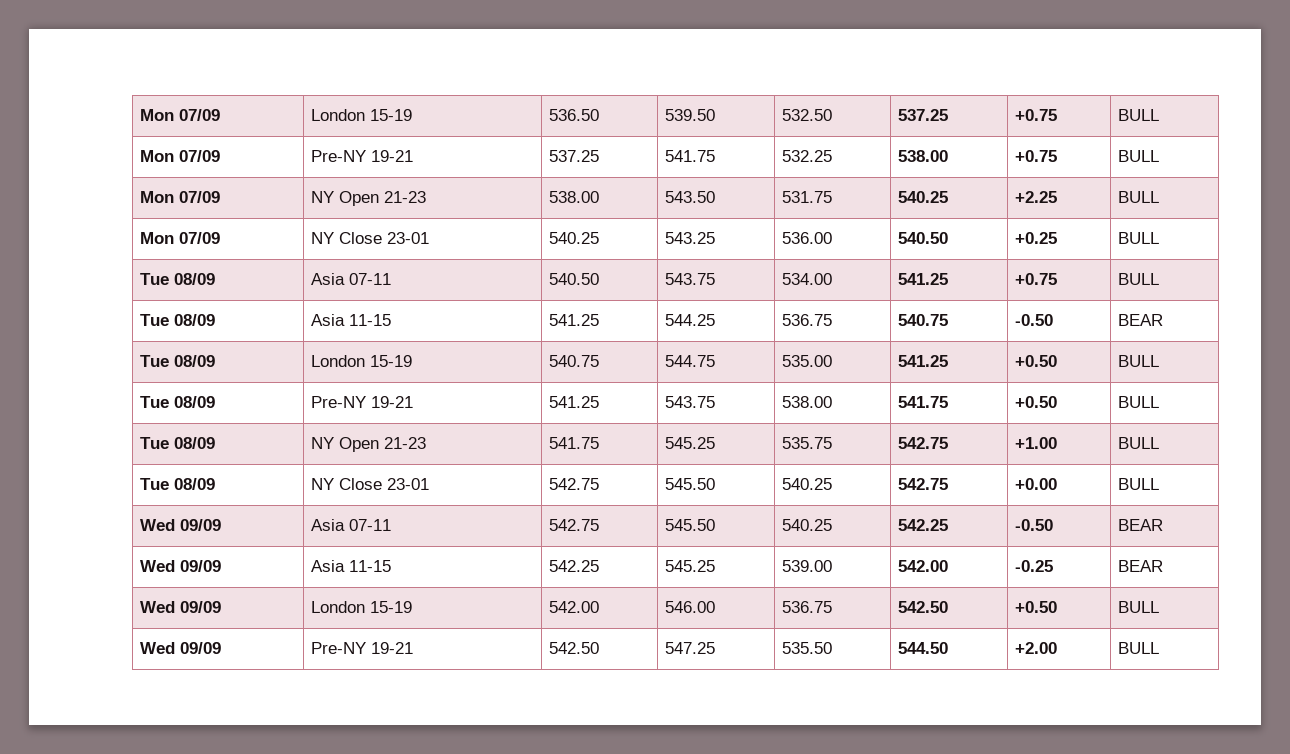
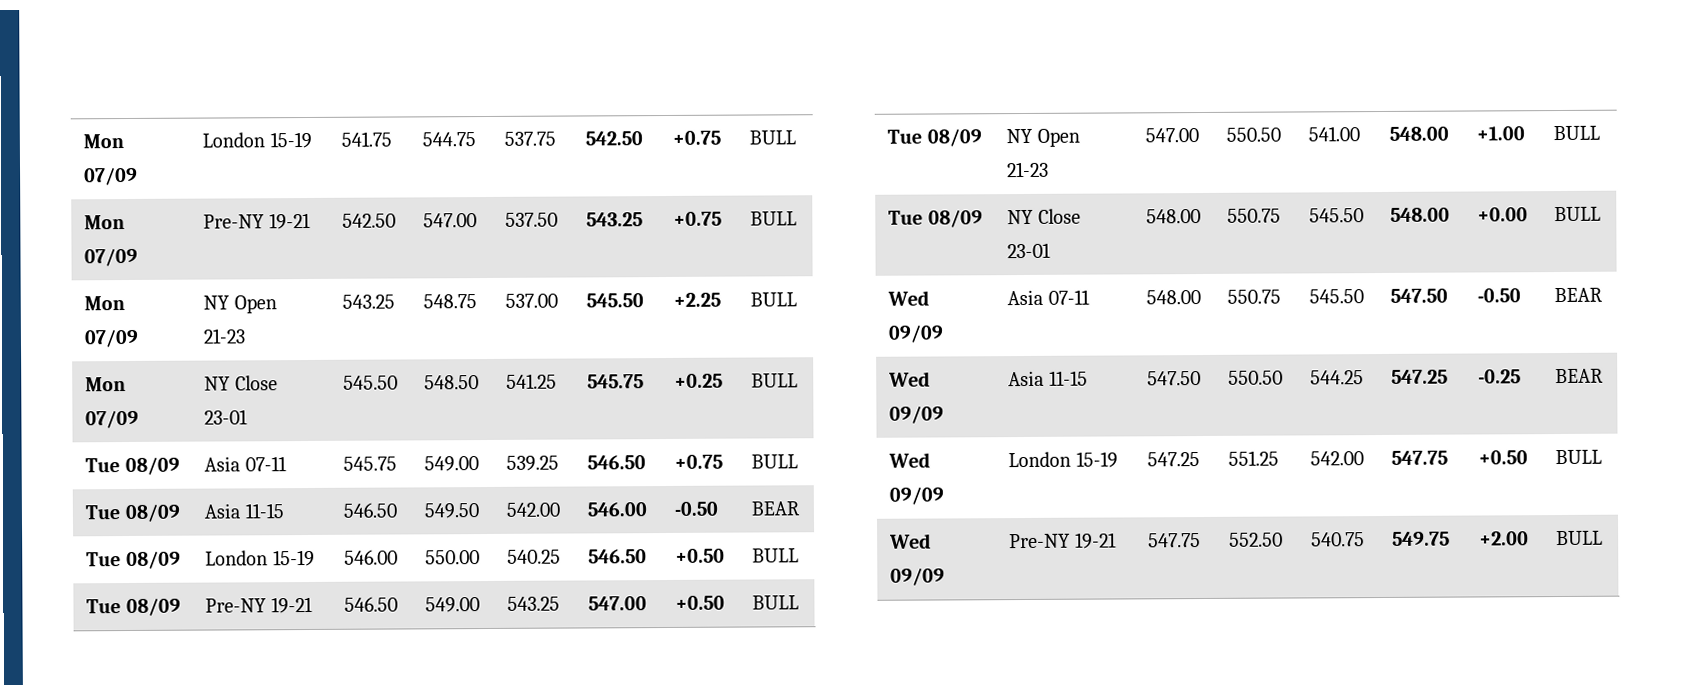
[549,109,600,121] [665,109,716,121] [782,109,833,121] [898,109,949,121] 536.50 | 539.50 | 532.50 | 537.25 -> [341,131,393,147] [422,132,477,147] [504,131,557,146] [585,131,644,146] 541.75 | 544.75 | 537.75 | 542.50
[549,150,600,162] [665,150,716,162] [782,150,833,162] [898,150,949,162] 537.25 | 541.75 | 532.25 | 538.00 -> [342,213,397,228] [423,213,478,228] [505,212,559,227] [586,212,644,227] 542.50 | 547.00 | 537.50 | 543.25
[549,191,600,203] [665,191,716,203] [782,191,833,203] [898,191,949,203] 538.00 | 543.50 | 531.75 | 540.25 -> [342,294,396,309] [423,294,478,309] [505,293,559,308] [586,293,645,308] 543.25 | 548.75 | 537.00 | 545.50
[549,232,600,244] [665,232,716,244] [782,232,833,244] [898,232,949,244] 540.25 | 543.25 | 536.00 | 540.50 -> [343,375,399,390] [424,375,480,390] [506,373,558,389] [587,374,645,389] 545.50 | 548.50 | 541.25 | 545.75
[549,273,600,285] [665,273,716,285] [782,273,833,285] [898,273,949,285] 540.50 | 543.75 | 534.00 | 541.25 -> [343,456,398,471] [424,456,480,472] [506,455,560,471] [587,455,647,470] 545.75 | 549.00 | 539.25 | 546.50
[549,314,600,326] [665,314,716,326] [782,314,833,326] [898,314,949,326] 541.25 | 544.25 | 536.75 | 540.75 -> [343,502,398,518] [424,503,480,519] [506,502,561,517] [587,502,648,517] 546.50 | 549.50 | 542.00 | 546.00
[549,355,600,367] [665,355,716,367] [782,355,833,367] [898,355,949,367] 540.75 | 544.75 | 535.00 | 541.25 -> [344,549,399,565] [425,550,481,565] [507,549,562,564] [588,549,648,564] 546.00 | 550.00 | 540.25 | 546.50
[549,396,600,408] [665,396,716,408] [782,396,833,408] [898,396,949,408] 541.25 | 543.75 | 538.00 | 541.75 -> [344,596,399,612] [425,597,481,613] [507,596,561,611] [588,596,648,611] 546.50 | 549.00 | 543.25 | 547.00
[549,437,600,449] [665,437,716,449] [782,437,833,449] [898,437,949,449] 541.75 | 545.25 | 535.75 | 542.75 -> [1145,128,1200,143] [1226,127,1282,142] [1308,126,1361,142] [1389,126,1450,141] 547.00 | 550.50 | 541.00 | 548.00
[549,478,600,490] [665,478,716,490] [782,478,833,490] [898,478,949,490] 542.75 | 545.50 | 540.25 | 542.75 -> [1146,209,1202,224] [1227,208,1282,223] [1309,208,1365,223] [1390,207,1451,222] 548.00 | 550.75 | 545.50 | 548.00
[549,519,600,531] [665,519,716,531] [782,519,833,531] [898,519,949,531] 542.75 | 545.50 | 540.25 | 542.25 -> [1146,290,1202,305] [1227,289,1282,304] [1309,289,1365,304] [1390,288,1449,303] 548.00 | 550.75 | 545.50 | 547.50
[549,560,600,572] [665,560,716,572] [782,560,833,572] [898,560,949,572] 542.25 | 545.25 | 539.00 | 542.00 -> [1147,371,1202,386] [1228,370,1284,385] [1310,370,1365,385] [1391,369,1449,384] 547.50 | 550.50 | 544.25 | 547.25
[549,601,600,613] [665,601,716,613] [782,601,833,613] [898,601,949,613] | 542.00 | 546.00 | 536.75 | 542.50 -> [1147,452,1201,467] [1228,450,1280,466] [1310,451,1365,466] [1391,450,1449,465] | 547.25 | 551.25 | 542.00 | 547.75
[549,642,600,654] [665,642,716,654] [782,642,833,654] [898,642,949,654] 542.50 | 547.25 | 535.50 | 544.50 -> [1148,533,1202,548] [1229,532,1284,547] [1311,532,1366,547] [1392,531,1451,546] 547.75 | 552.50 | 540.75 | 549.75

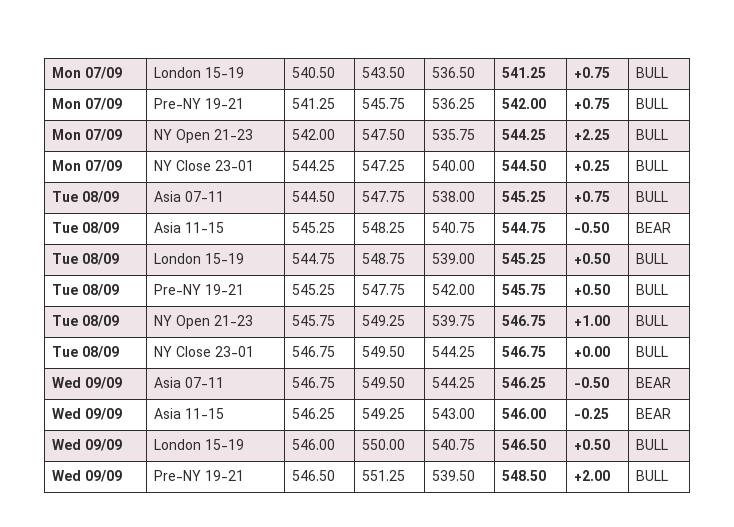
[341,131,393,147] [422,132,477,147] [504,131,557,146] [585,131,644,146] 541.75 | 544.75 | 537.75 | 542.50 -> [292,67,336,78] [362,67,406,78] [432,67,476,78] [502,67,547,78] 540.50 | 543.50 | 536.50 | 541.25
[342,213,397,228] [423,213,478,228] [505,212,559,227] [586,212,644,227] 542.50 | 547.00 | 537.50 | 543.25 -> [292,98,336,109] [362,98,406,109] [432,98,476,109] [502,98,547,109] 541.25 | 545.75 | 536.25 | 542.00
[342,294,396,309] [423,294,478,309] [505,293,559,308] [586,293,645,308] 543.25 | 548.75 | 537.00 | 545.50 -> [292,129,336,140] [362,129,406,140] [432,129,476,140] [502,129,547,140] 542.00 | 547.50 | 535.75 | 544.25
[343,375,399,390] [424,375,480,390] [506,373,558,389] [587,374,645,389] 545.50 | 548.50 | 541.25 | 545.75 -> [292,160,336,171] [362,160,406,171] [432,160,476,171] [502,160,547,171] 544.25 | 547.25 | 540.00 | 544.50
[343,456,398,471] [424,456,480,472] [506,455,560,471] [587,455,647,470] 545.75 | 549.00 | 539.25 | 546.50 -> [292,191,336,202] [362,191,406,202] [432,191,476,202] [502,191,547,202] 544.50 | 547.75 | 538.00 | 545.25
[343,502,398,518] [424,503,480,519] [506,502,561,517] [587,502,648,517] 546.50 | 549.50 | 542.00 | 546.00 -> [292,222,336,233] [362,222,406,233] [432,222,476,233] [502,222,547,233] 545.25 | 548.25 | 540.75 | 544.75
[344,549,399,565] [425,550,481,565] [507,549,562,564] [588,549,648,564] 546.00 | 550.00 | 540.25 | 546.50 -> [292,253,336,264] [362,253,406,264] [432,253,476,264] [502,253,547,264] 544.75 | 548.75 | 539.00 | 545.25
[344,596,399,612] [425,597,481,613] [507,596,561,611] [588,596,648,611] 546.50 | 549.00 | 543.25 | 547.00 -> [292,284,336,295] [362,284,406,295] [432,284,476,295] [502,284,547,295] 545.25 | 547.75 | 542.00 | 545.75
[1145,128,1200,143] [1226,127,1282,142] [1308,126,1361,142] [1389,126,1450,141] 547.00 | 550.50 | 541.00 | 548.00 -> [292,315,336,326] [362,315,406,326] [432,315,476,326] [502,315,547,326] 545.75 | 549.25 | 539.75 | 546.75
[1146,209,1202,224] [1227,208,1282,223] [1309,208,1365,223] [1390,207,1451,222] 548.00 | 550.75 | 545.50 | 548.00 -> [292,346,336,357] [362,346,406,357] [432,346,476,357] [502,346,547,357] 546.75 | 549.50 | 544.25 | 546.75
[1146,290,1202,305] [1227,289,1282,304] [1309,289,1365,304] [1390,288,1449,303] 548.00 | 550.75 | 545.50 | 547.50 -> [292,377,336,388] [362,377,406,388] [432,377,476,388] [502,377,547,388] 546.75 | 549.50 | 544.25 | 546.25
[1147,371,1202,386] [1228,370,1284,385] [1310,370,1365,385] [1391,369,1449,384] 547.50 | 550.50 | 544.25 | 547.25 -> [292,408,336,419] [362,408,406,419] [432,408,476,419] [502,408,547,419] 546.25 | 549.25 | 543.00 | 546.00
[1147,452,1201,467] [1228,450,1280,466] [1310,451,1365,466] [1391,450,1449,465] 547.25 | 551.25 | 542.00 | 547.75 -> [292,439,336,450] [362,439,406,450] [432,439,476,450] [502,439,547,450] 546.00 | 550.00 | 540.75 | 546.50
[1148,533,1202,548] [1229,532,1284,547] [1311,532,1366,547] [1392,531,1451,546] 547.75 | 552.50 | 540.75 | 549.75 -> [292,470,336,481] [362,470,406,481] [432,470,476,481] [502,470,547,481] 546.50 | 551.25 | 539.50 | 548.50

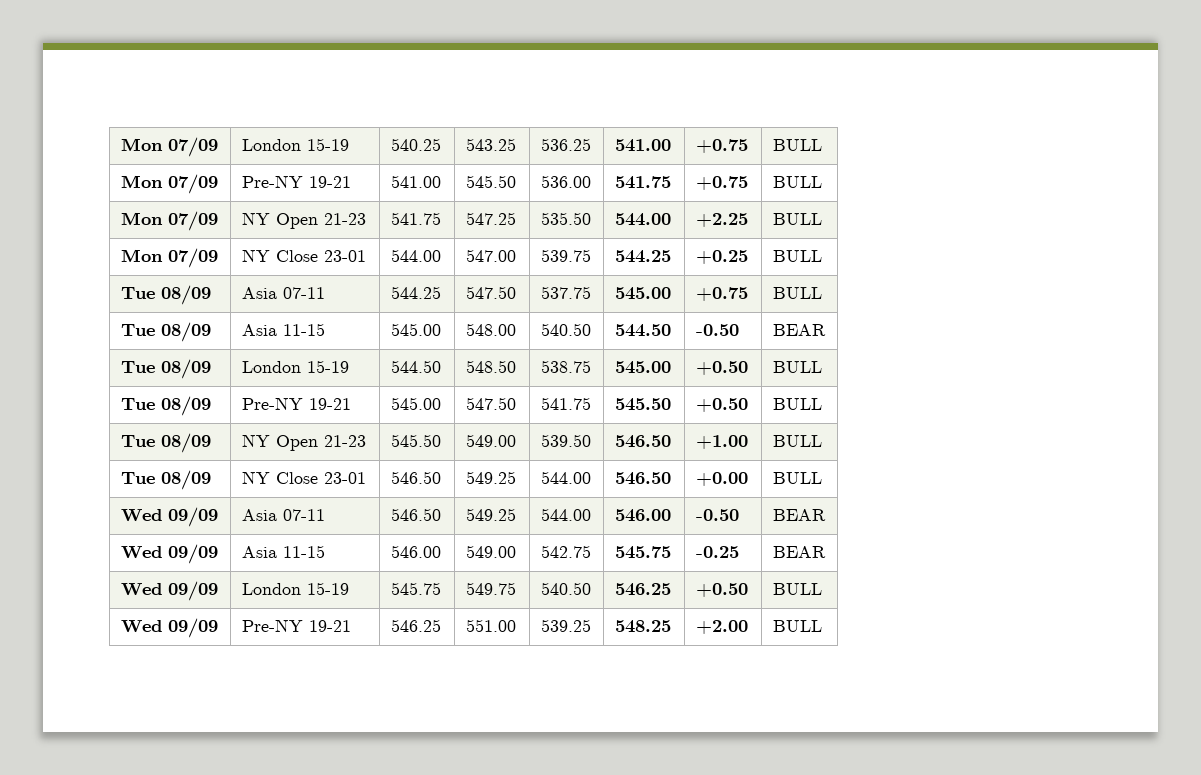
[292,67,336,78] [362,67,406,78] [432,67,476,78] [502,67,547,78] 540.50 | 543.50 | 536.50 | 541.25 -> [390,138,441,151] [465,138,516,151] [540,138,591,151] [614,139,671,152] 540.25 | 543.25 | 536.25 | 541.00
[292,98,336,109] [362,98,406,109] [432,98,476,109] [502,98,547,109] 541.25 | 545.75 | 536.25 | 542.00 -> [390,175,441,188] [465,175,516,188] [540,175,591,188] [614,176,671,189] 541.00 | 545.50 | 536.00 | 541.75
[292,129,336,140] [362,129,406,140] [432,129,476,140] [502,129,547,140] 542.00 | 547.50 | 535.75 | 544.25 -> [390,212,441,225] [465,212,516,225] [540,212,591,225] [614,213,671,226] 541.75 | 547.25 | 535.50 | 544.00
[292,160,336,171] [362,160,406,171] [432,160,476,171] [502,160,547,171] 544.25 | 547.25 | 540.00 | 544.50 -> [390,249,441,262] [465,249,516,262] [540,249,591,262] [614,250,671,263] 544.00 | 547.00 | 539.75 | 544.25
[292,191,336,202] [362,191,406,202] [432,191,476,202] [502,191,547,202] 544.50 | 547.75 | 538.00 | 545.25 -> [390,286,441,299] [465,286,516,299] [540,286,591,299] [614,287,671,300] 544.25 | 547.50 | 537.75 | 545.00
[292,222,336,233] [362,222,406,233] [432,222,476,233] [502,222,547,233] 545.25 | 548.25 | 540.75 | 544.75 -> [390,323,441,336] [465,323,516,336] [540,323,591,336] [614,324,671,337] 545.00 | 548.00 | 540.50 | 544.50
[292,253,336,264] [362,253,406,264] [432,253,476,264] [502,253,547,264] 544.75 | 548.75 | 539.00 | 545.25 -> [390,360,441,373] [465,360,516,373] [540,360,591,373] [614,361,671,374] 544.50 | 548.50 | 538.75 | 545.00
[292,284,336,295] [362,284,406,295] [432,284,476,295] [502,284,547,295] 545.25 | 547.75 | 542.00 | 545.75 -> [390,397,441,410] [465,397,516,410] [540,397,591,410] [614,398,671,411] 545.00 | 547.50 | 541.75 | 545.50
[292,315,336,326] [362,315,406,326] [432,315,476,326] [502,315,547,326] 545.75 | 549.25 | 539.75 | 546.75 -> [390,434,441,447] [465,434,516,447] [540,434,591,447] [614,435,671,448] 545.50 | 549.00 | 539.50 | 546.50
[292,346,336,357] [362,346,406,357] [432,346,476,357] [502,346,547,357] 546.75 | 549.50 | 544.25 | 546.75 -> [390,471,441,484] [465,471,516,484] [540,471,591,484] [614,472,671,485] 546.50 | 549.25 | 544.00 | 546.50
[292,377,336,388] [362,377,406,388] [432,377,476,388] [502,377,547,388] 546.75 | 549.50 | 544.25 | 546.25 -> [390,508,441,521] [465,508,516,521] [540,508,591,521] [614,509,671,522] 546.50 | 549.25 | 544.00 | 546.00
[292,408,336,419] [362,408,406,419] [432,408,476,419] [502,408,547,419] 546.25 | 549.25 | 543.00 | 546.00 -> [390,545,441,558] [465,545,516,558] [540,545,591,558] [614,546,671,559] 546.00 | 549.00 | 542.75 | 545.75
[292,439,336,450] [362,439,406,450] [432,439,476,450] [502,439,547,450] 546.00 | 550.00 | 540.75 | 546.50 -> [390,582,441,595] [465,582,516,595] [540,582,591,595] [614,583,671,596] 545.75 | 549.75 | 540.50 | 546.25
[292,470,336,481] [362,470,406,481] [432,470,476,481] [502,470,547,481] 546.50 | 551.25 | 539.50 | 548.50 -> [390,619,441,632] [465,619,516,632] [540,619,591,632] [614,620,671,633] 546.25 | 551.00 | 539.25 | 548.25

